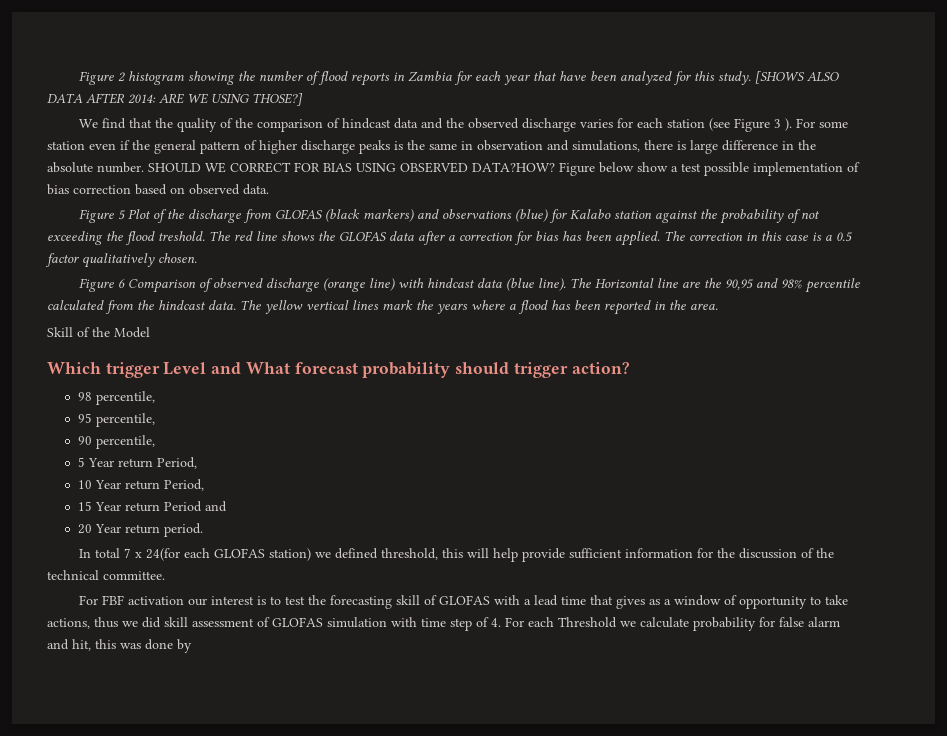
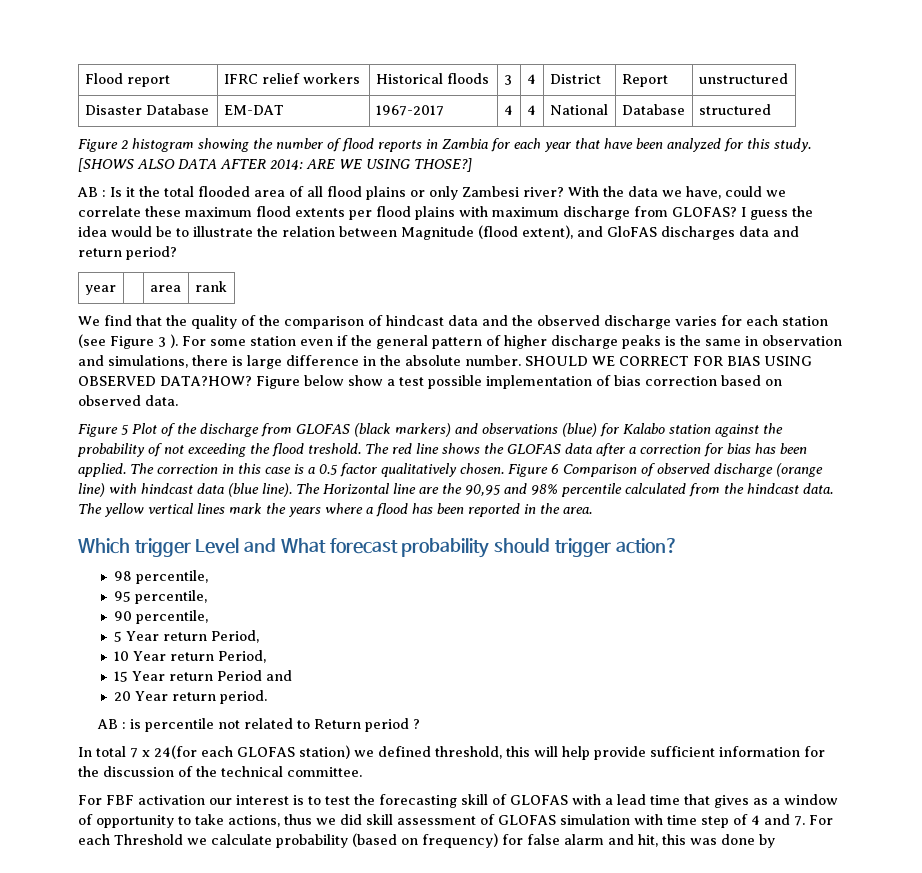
(79, 78) none -> [84,73,170,87] [223,73,360,84] [375,73,489,84] [503,75,512,85] [526,74,536,84] [549,74,601,84] [621,74,668,87] [698,73,788,84] [84,104,209,115] [223,105,284,115] [375,105,444,116] [503,105,513,115] [526,105,536,115] [549,104,608,115] [621,104,685,115] [698,104,771,115] Flood report | IFRC relief workers | Historical floods | 3 | 4 | District | Report | unstructured // Disaster Database | EM-DAT | 1967-2017 | 4 | 4 | National | Database | structured //
(303, 99) none -> [77,186,786,200] [78,206,813,220] [78,225,799,240] [78,246,177,260] [84,285,116,295] [149,285,181,292] [194,281,227,292] // AB : Is it the total flooded area of all flood plains or only Zambesi river? With the data we have, could we correlate these maximum flood extents per flood plains with maximum discharge from GLOFAS? I guess the idea would be to illustrate the relation between Magnitude (flood extent), and GloFAS discharges data and return period? // year | | area | rank
(197, 258) // -> (504, 468) none
[47,327,150,338] // Skill of the Model -> (592, 510) none
(203, 530) none -> [96,718,420,732] // AB : is percentile not related to Return period ?
[491,618,501,627] 4. -> [751,814,805,826] 4 and 7.
(756, 624) none -> [352,833,498,848] (based on frequency)

